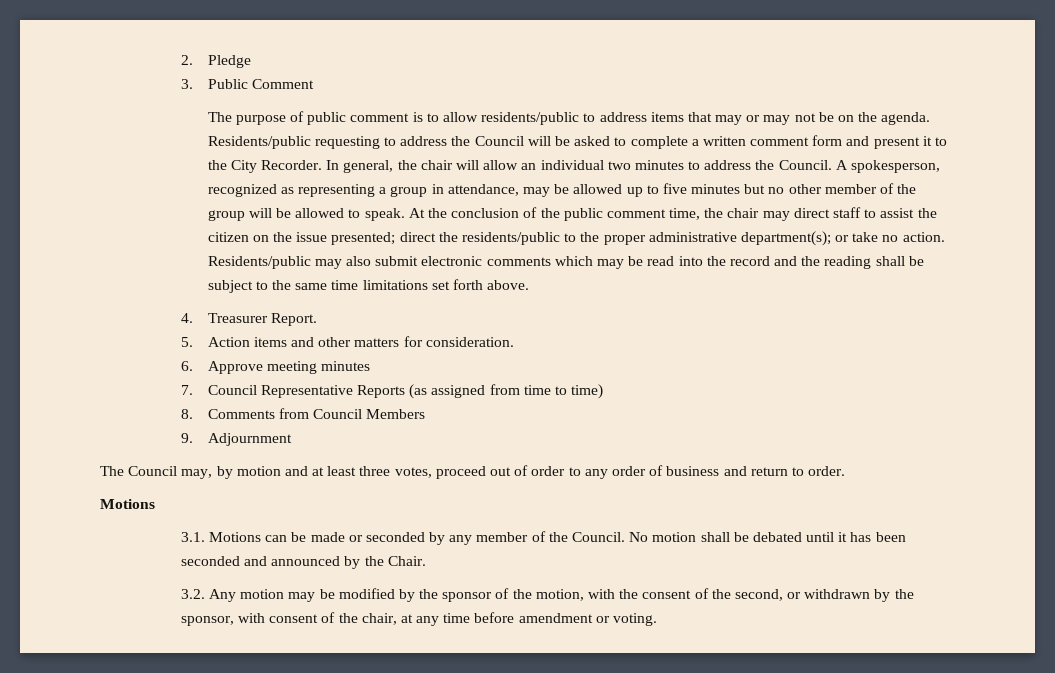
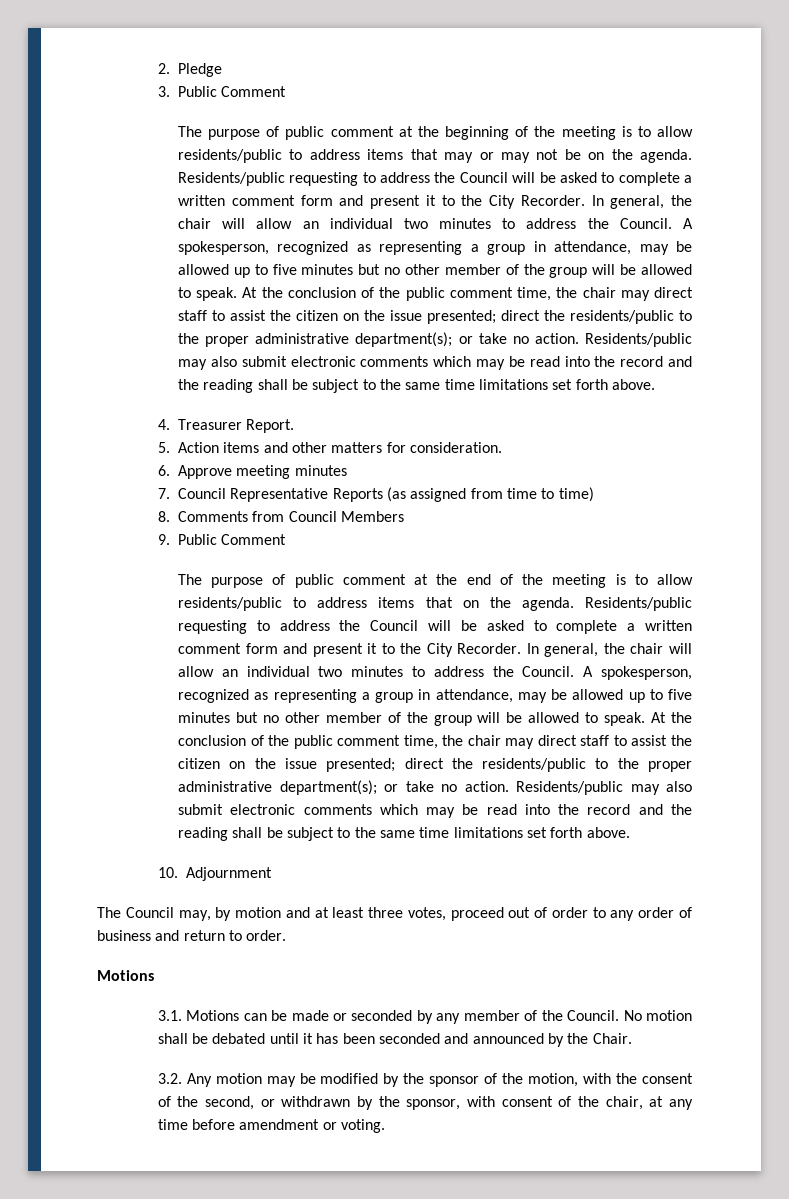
(410, 117) none -> [398,126,616,140] at the beginning of the meeting
(193, 438) none -> [177,534,287,545] [177,574,693,588] [177,597,692,611] [177,620,692,634] [177,643,692,657] [177,666,692,680] [177,689,693,703] [177,712,692,726] [177,735,692,749] [177,758,692,772] [177,780,692,795] [177,804,692,818] [177,827,630,841] [157,867,178,878] Public Comment // The purpose of public comment at the end of the meeting is to allow residents/public to address items that on the agenda. Residents/public requesting to address the Council will be asked to complete a written comment form and present it to the City Recorder. In general, the chair will allow an individual two minutes to address the Council. A spokesperson, recognized as representing a group in attendance, may be allowed up to five minutes but no other member of the group will be allowed to speak. At the conclusion of the public comment time, the chair may direct staff to assist the citizen on the issue presented; direct the residents/public to the proper administrative department(s); or take no action. Residents/public may also submit electronic comments which may be read into the record and the reading shall be subject to the same time limitations set forth above. // 10.

